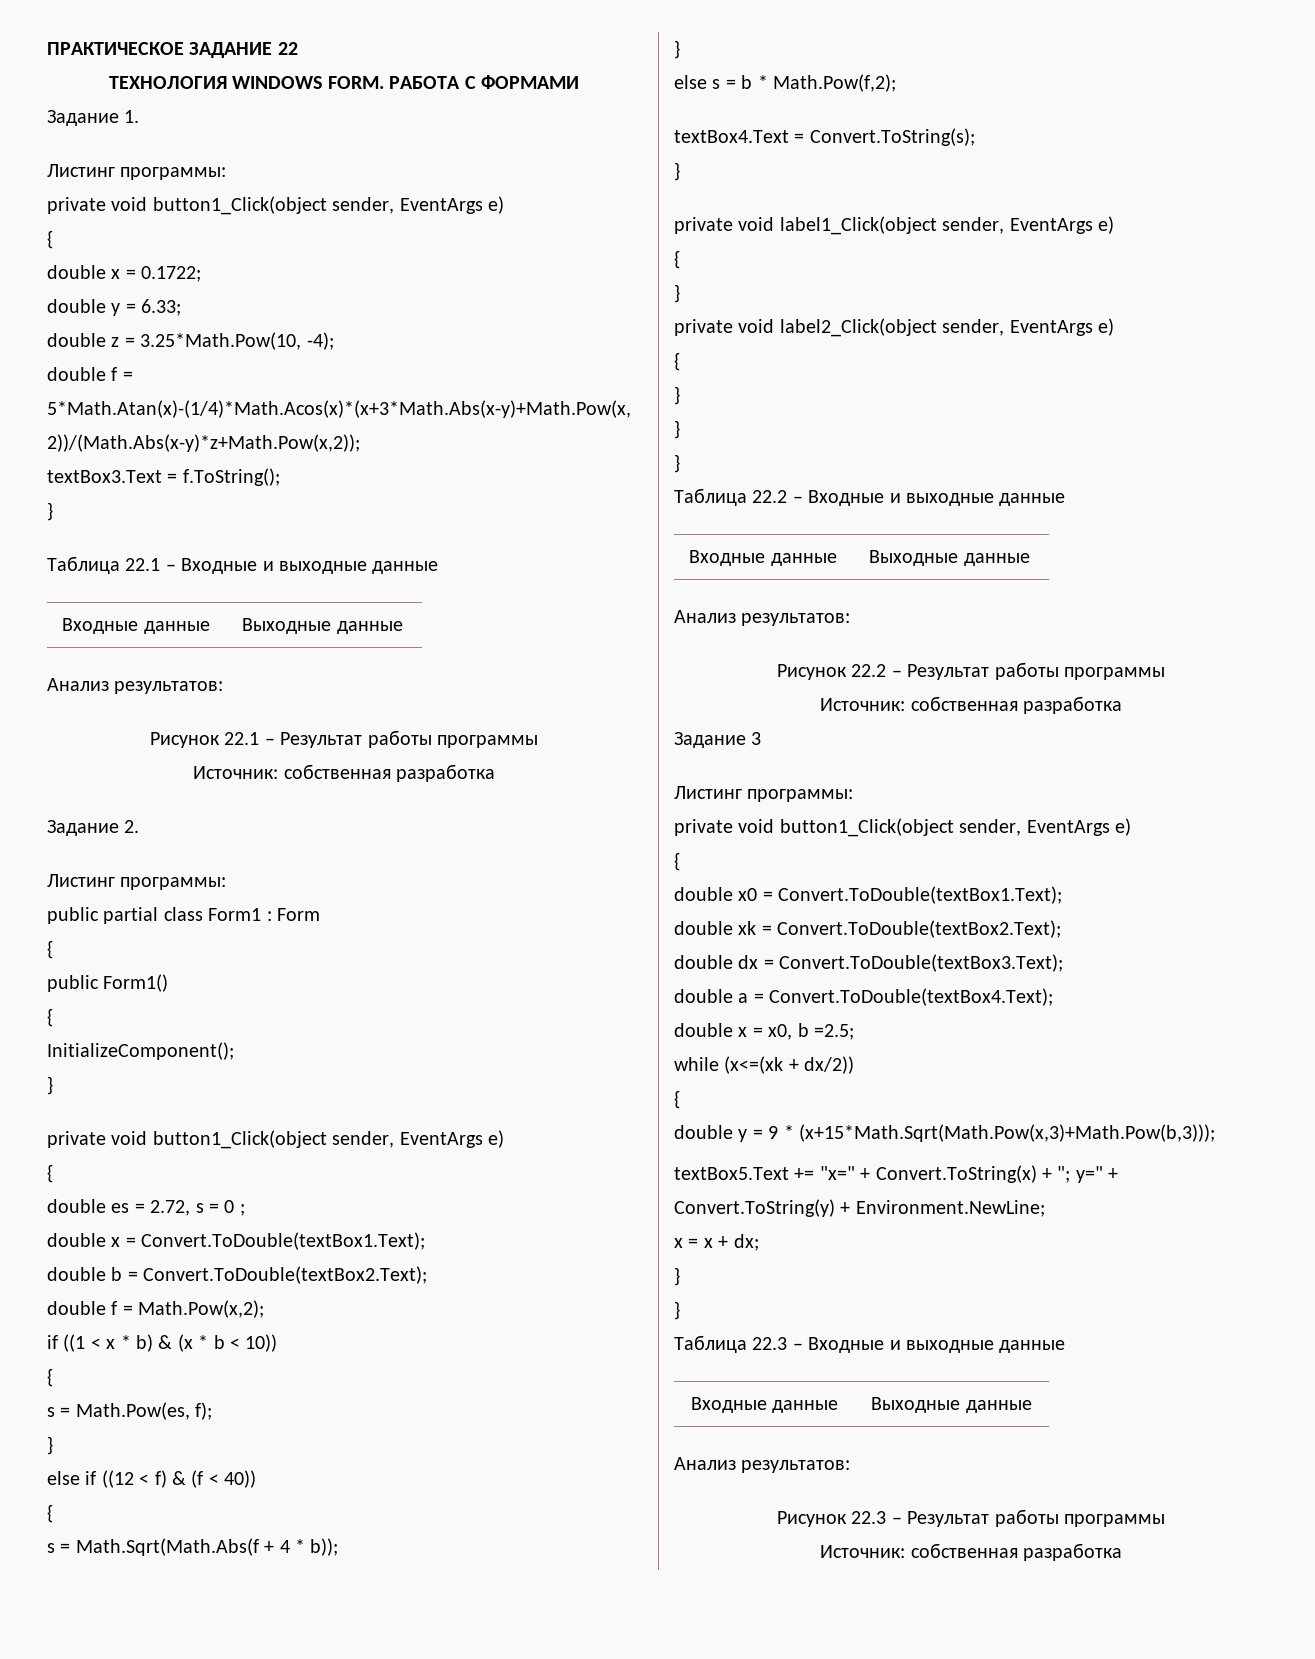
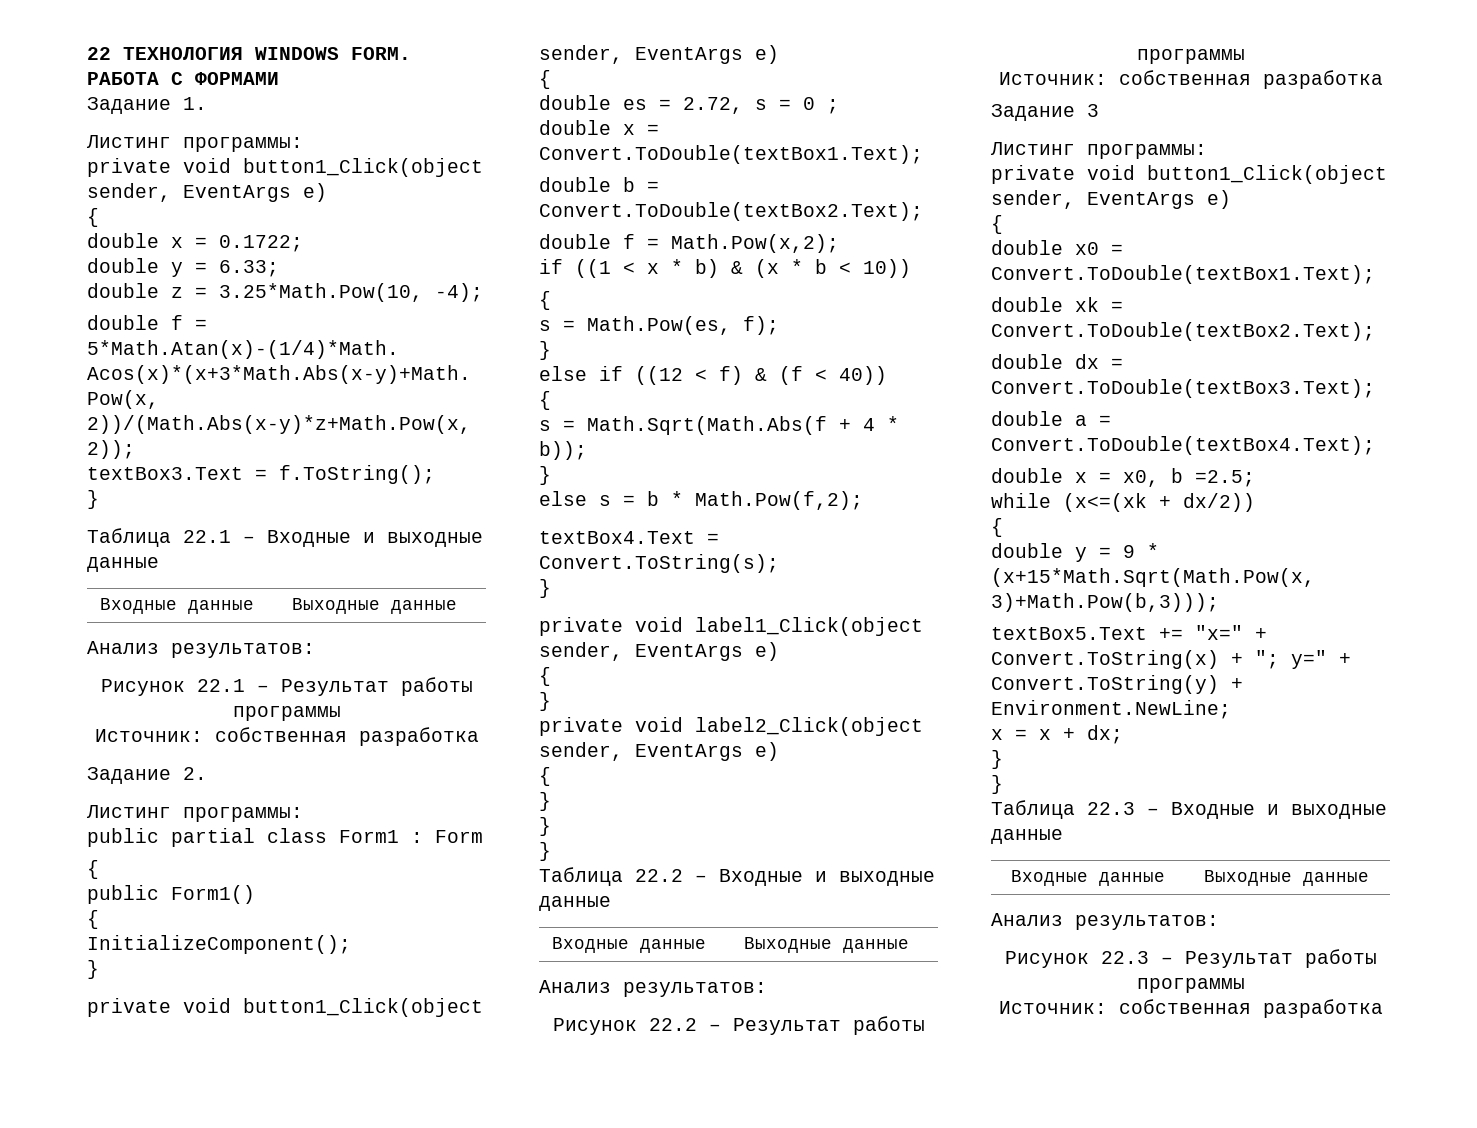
[47,42,273,58] ПРАКТИЧЕСКОЕ ЗАДАНИЕ -> (87, 53) none
(298, 48) // -> (111, 53) none

